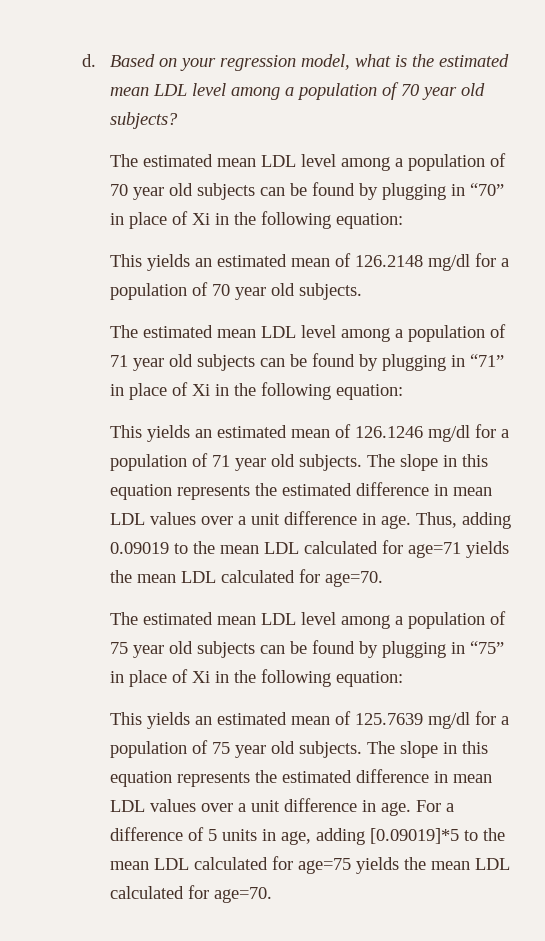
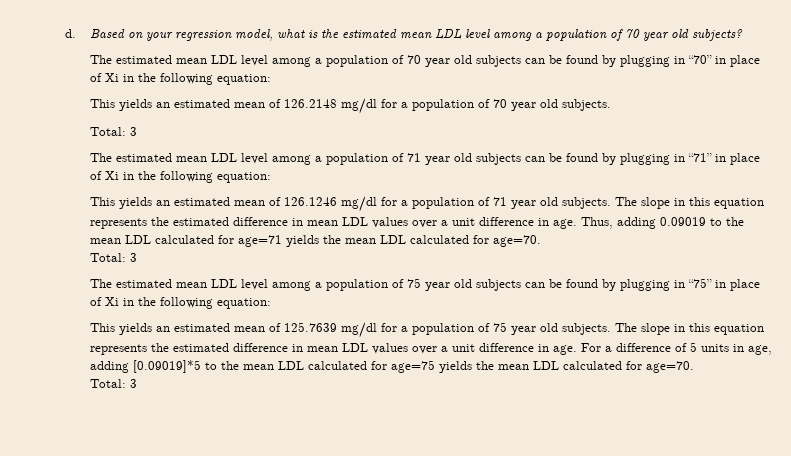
(363, 291) none -> [90,127,138,136] // Total: 3
(384, 579) none -> [90,253,138,262] // Total: 3
(273, 895) none -> [90,379,138,388] // Total: 3

